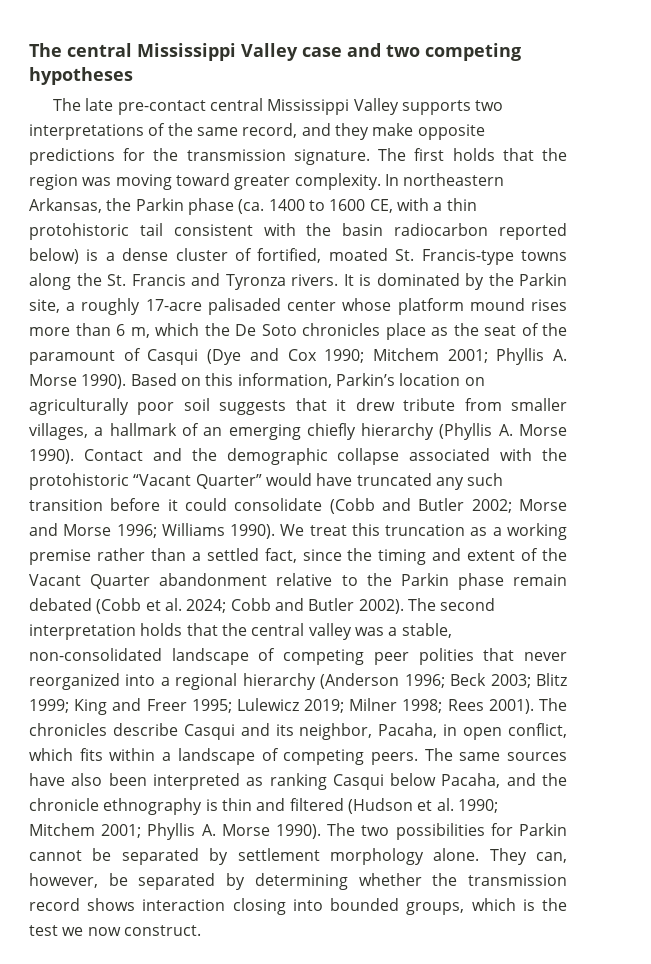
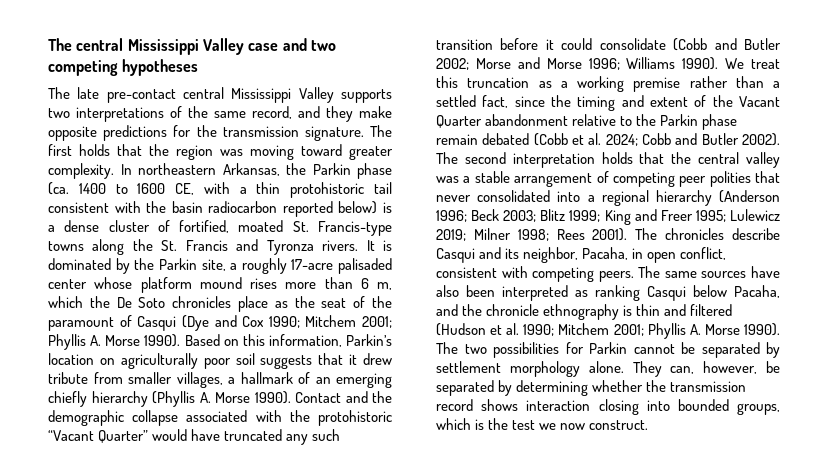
[401,623,452,638] [29,648,249,665] stable, non-consolidated landscape -> [474,171,593,187] stable arrangement
[29,673,120,690] reorganized -> [477,190,551,202] consolidated
[29,748,279,765] which fits within a landscape of -> [436,266,528,278] consistent with

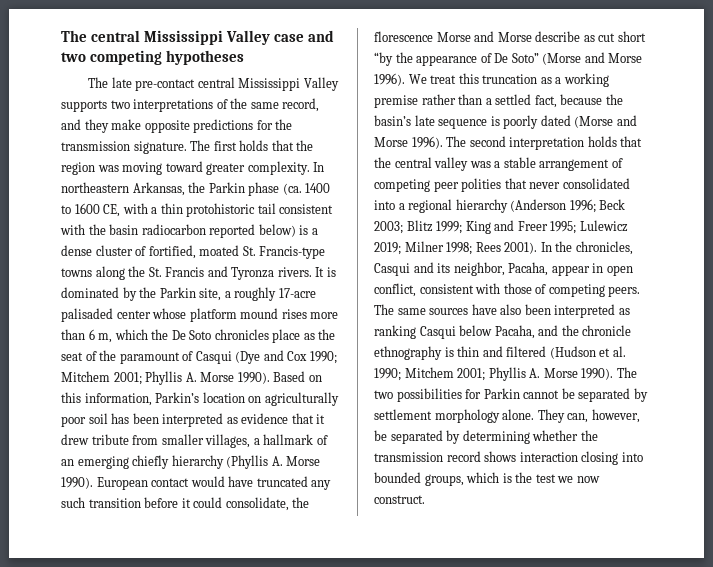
[260,355,313,369] suggests -> [111,413,289,427] has been interpreted as evidence
[295,391,392,403] [48,410,392,426] [48,430,149,443] Contact and the demographic collapse associated with the protohistoric “Vacant Quarter” -> [96,477,190,490] European contact
[599,38,781,51] [436,57,719,70] consolidate (Cobb and Butler 2002; Morse and Morse 1996; Williams 1990). -> [225,497,310,511] [374,31,646,42] [374,52,643,66] [374,73,405,86] consolidate, the florescence Morse and Morse describe as cut short “by the appearance of De Soto” (Morse and Morse 1996).
[514,95,780,111] [436,114,738,130] [436,133,780,146] since the timing and extent of the Vacant Quarter abandonment relative to the Parkin phase remain debated (Cobb et al. 2024; Cobb and Butler 2002). -> [560,94,623,105] [374,115,637,129] [374,136,443,149] because the basin’s late sequence is poorly dated (Morse and Morse 1996).
[635,228,780,240] The chronicles describe -> [540,241,633,255] In the chronicles,
(629, 253) none -> [551,265,590,276] appear
(528, 272) none -> [503,283,547,294] those of

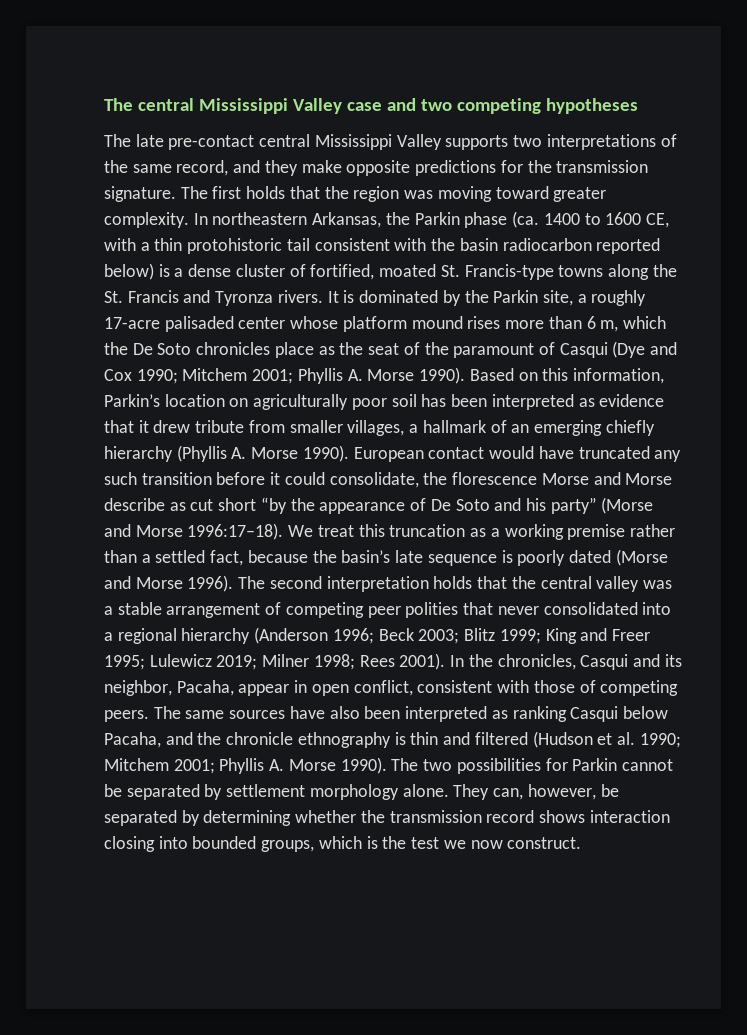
[511,52,643,65] [374,73,405,86] Soto” (Morse and Morse 1996). -> [455,497,654,514] [104,523,284,540] Soto and his party” (Morse and Morse 1996:17–18).

